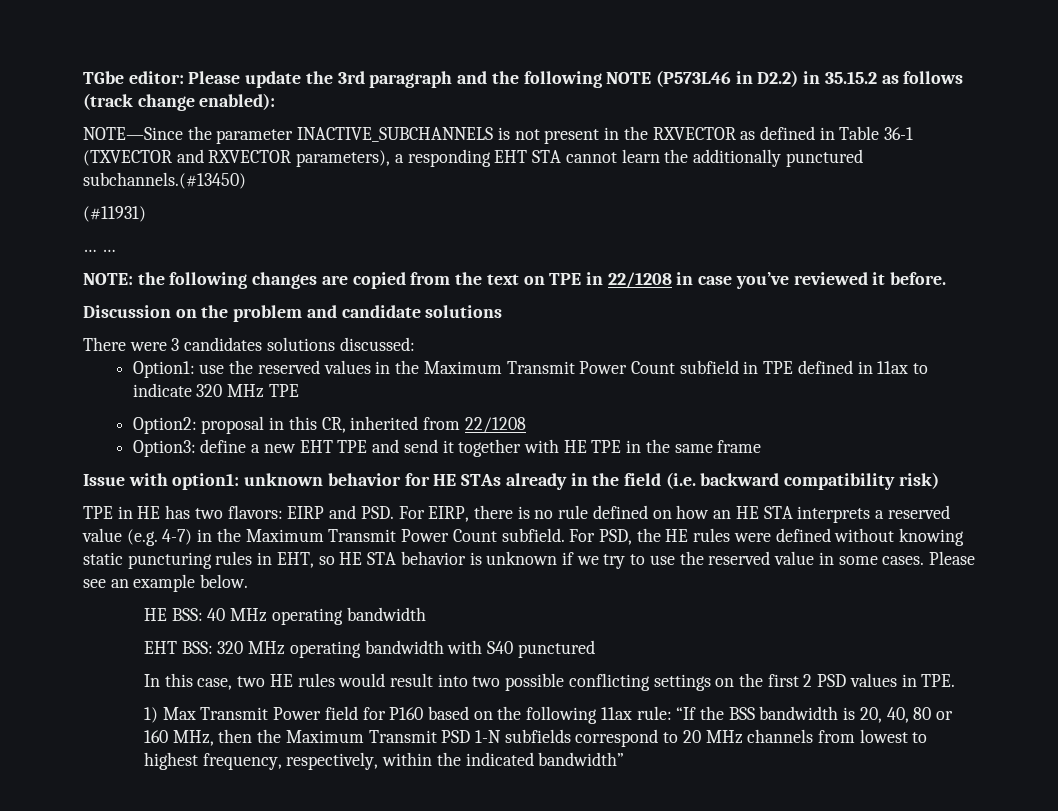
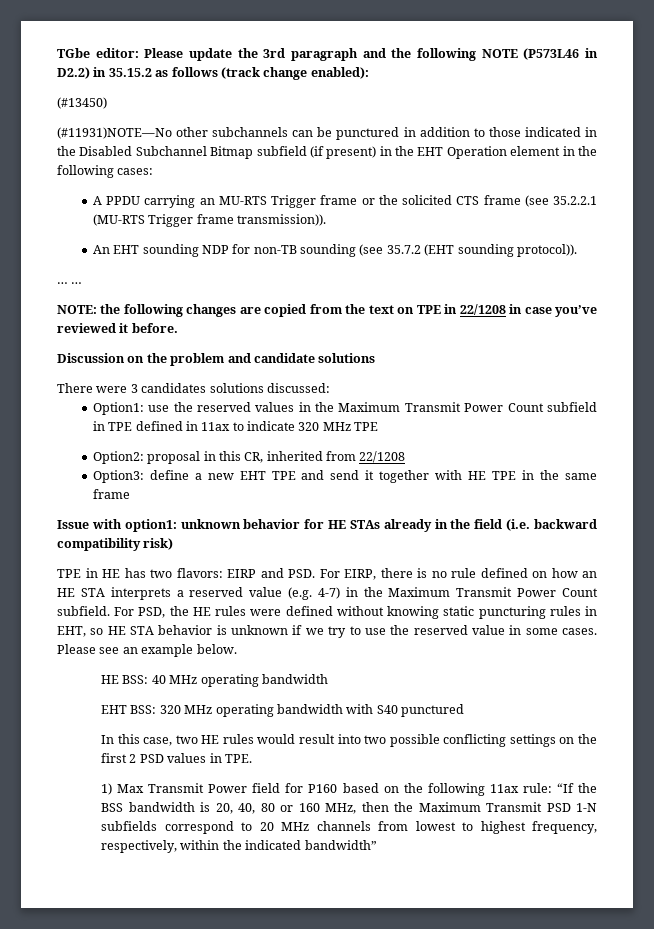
[83,126,914,144] [83,149,863,167] [83,172,246,189] [83,206,146,222] NOTE—Since the parameter INACTIVE_SUBCHANNELS is not present in the RXVECTOR as defined in Table 36-1 (TXVECTOR and RXVECTOR parameters), a responding EHT STA cannot learn the additionally punctured subchannels.(#13450) // (#11931) -> [57,97,107,109] [57,127,597,140] [57,146,597,159] [57,165,154,178] [92,195,597,208] [92,214,326,227] [92,244,577,257] (#13450) // (#11931)NOTE—No other subchannels can be punctured in addition to those indicated in the Disabled Subchannel Bitmap subfield (if present) in the EHT Operation element in the following cases: // A PPDU carrying an MU-RTS Trigger frame or the solicited CTS frame (see 35.2.2.1 (MU-RTS Trigger frame transmission)). // An EHT sounding NDP for non-TB sounding (see 35.7.2 (EHT sounding protocol)).

